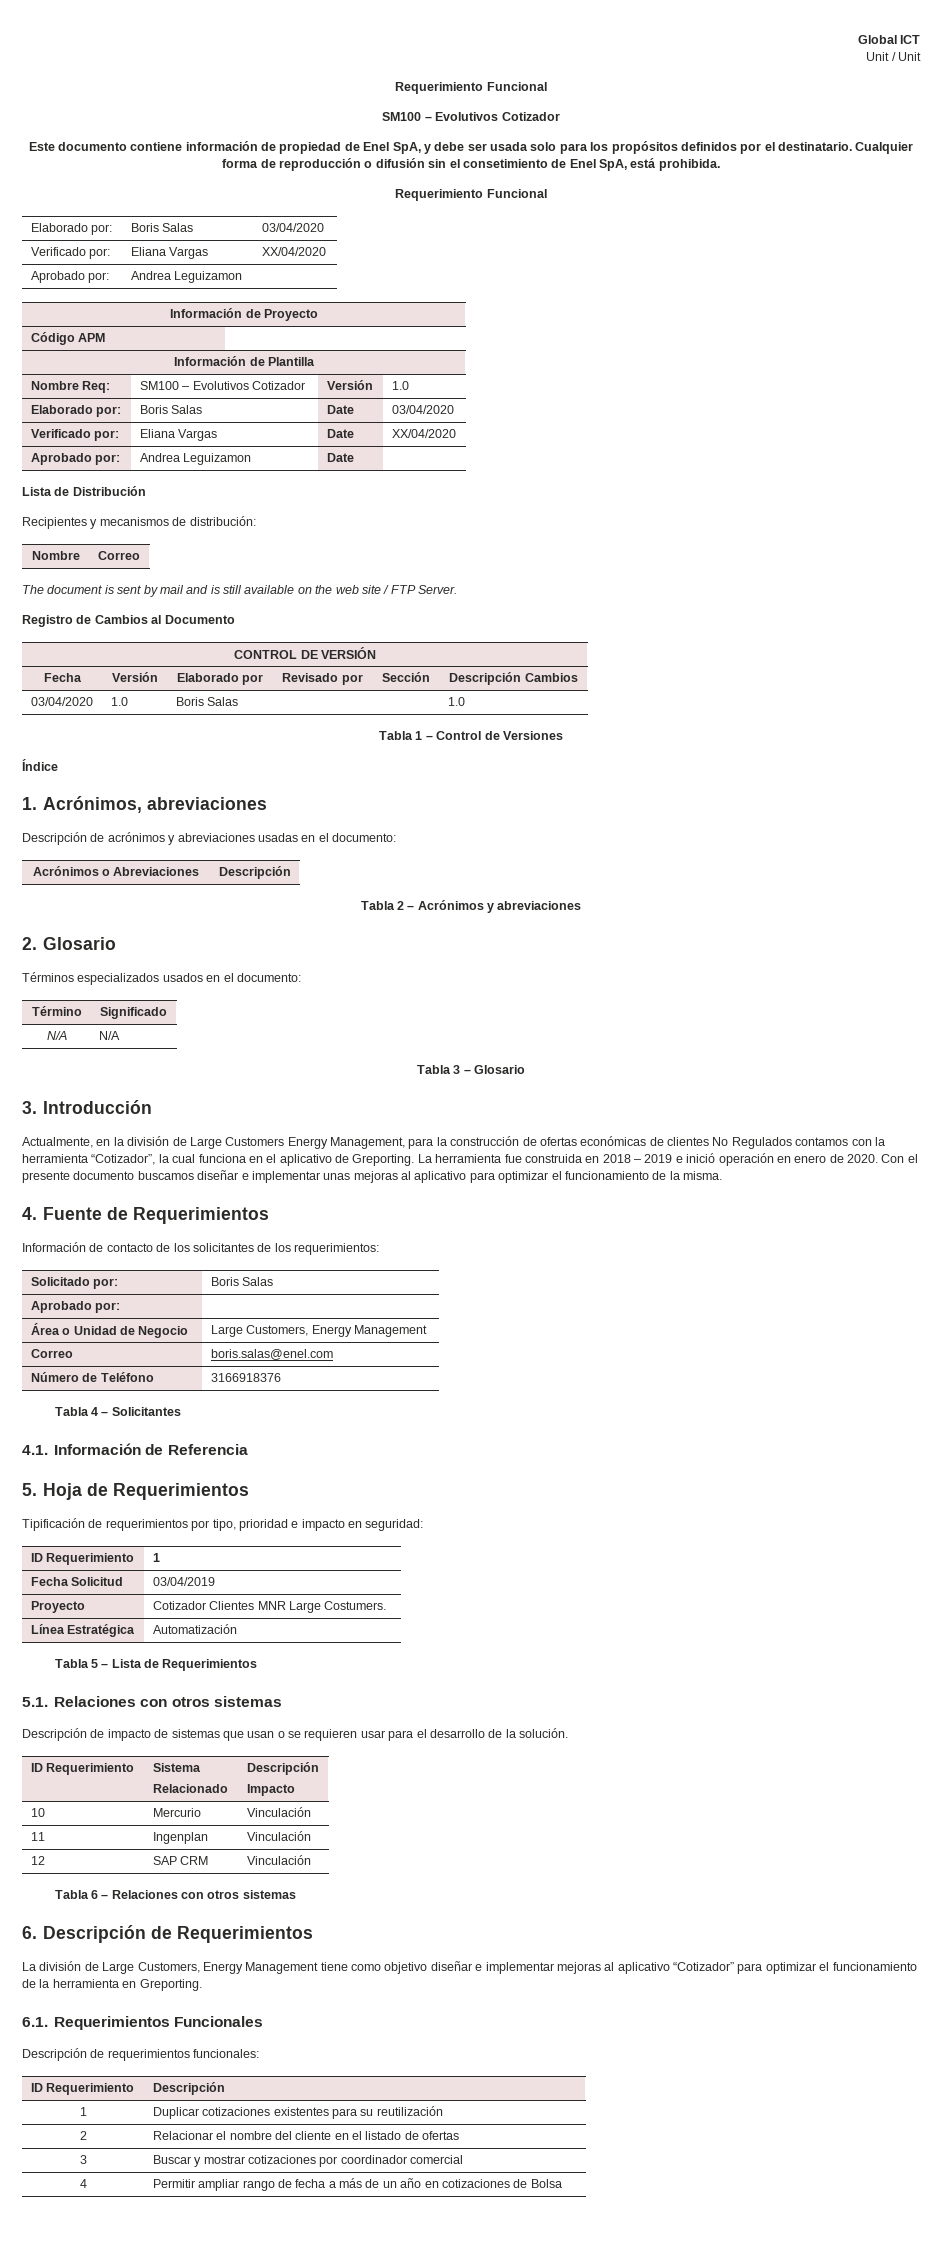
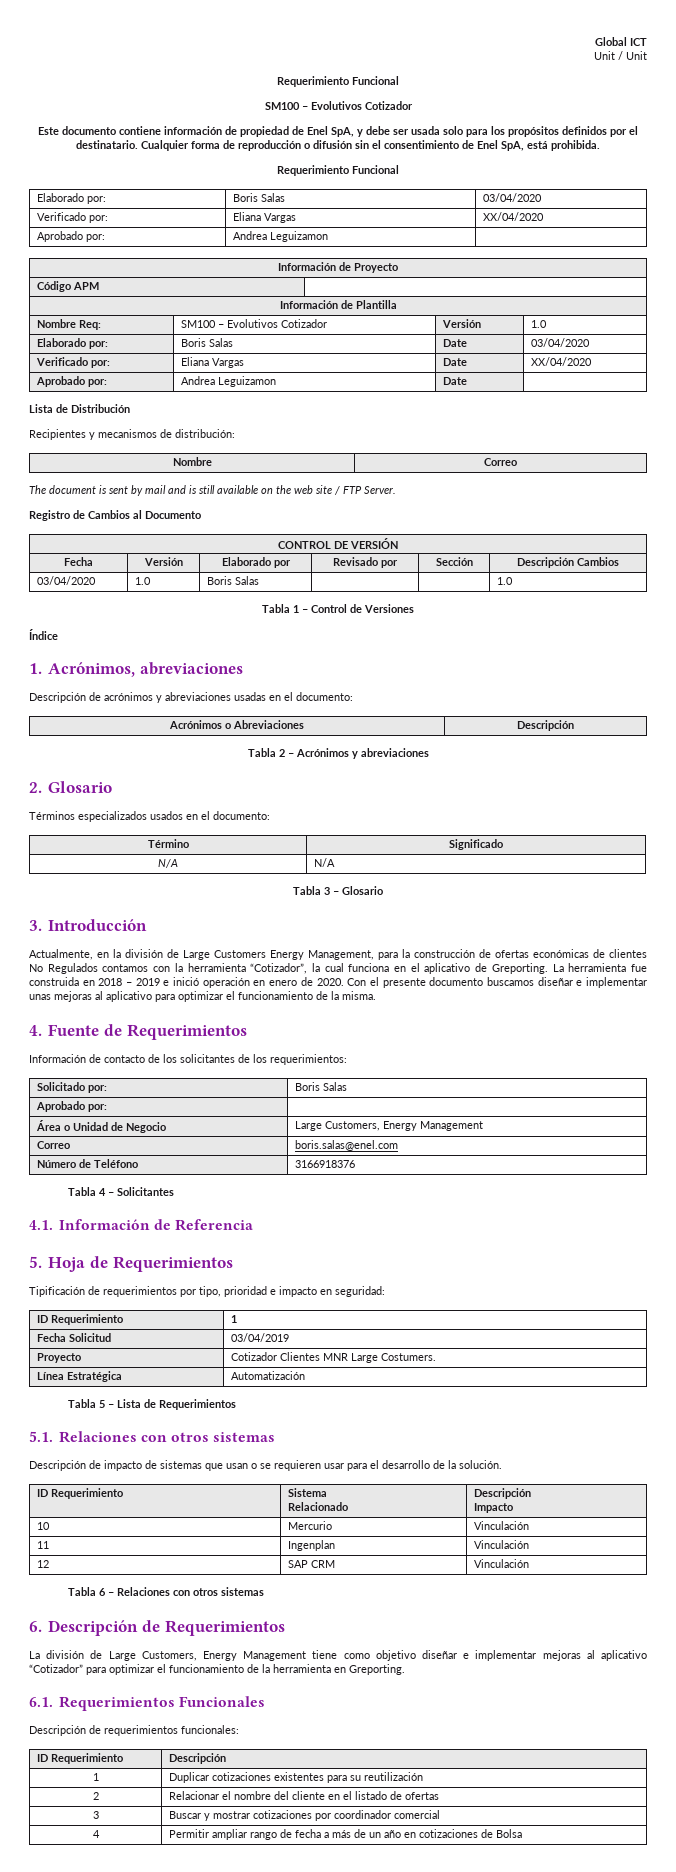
[462,159,548,168] consetimiento -> [384,140,459,149] consentimiento

